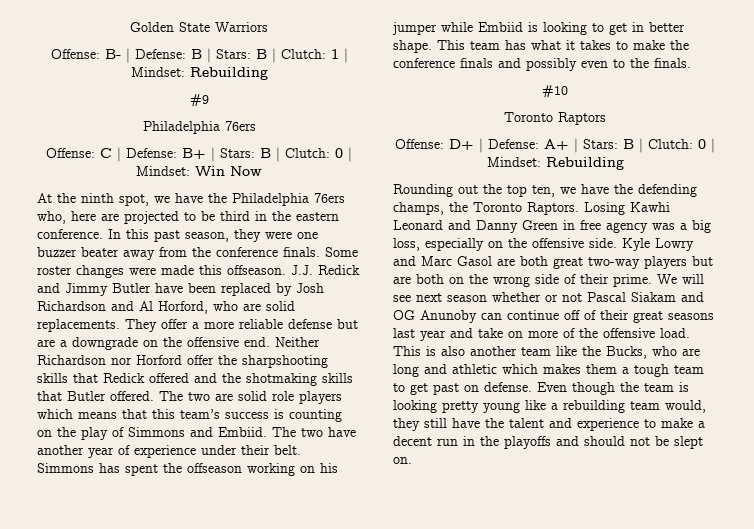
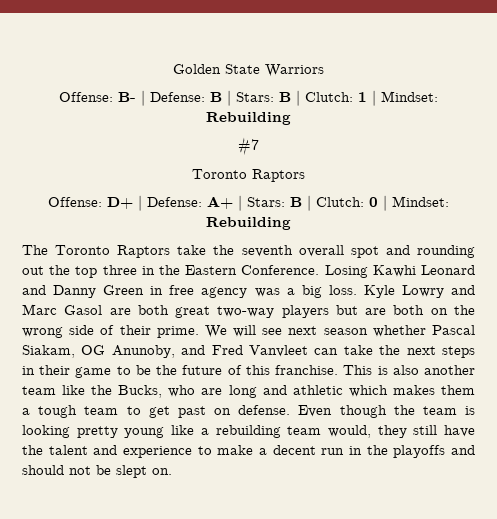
[189,94,209,107] [142,121,256,134] [46,147,352,162] [136,166,262,176] [37,193,345,206] [37,211,339,224] [37,229,318,242] [37,247,358,260] [37,265,360,278] [37,283,324,296] [37,301,295,314] [37,319,358,332] [37,337,320,350] [37,355,328,368] [37,373,353,386] [37,391,342,404] [37,409,342,422] [37,427,356,440] [37,445,301,458] [37,463,338,476] [392,22,685,35] [393,40,689,53] [393,58,691,71] [542,85,568,98] #9 // Philadelphia 76ers // Offense: C | Defense: B+ | Stars: B | Clutch: 0 | Mindset: Win Now // At the ninth spot, we have the Philadelphia 76ers who, here are projected to be third in the eastern conference. In this past season, they were one buzzer beater away from the conference finals. Some roster changes were made this offseason. J.J. Redick and Jimmy Butler have been replaced by Josh Richardson and Al Horford, who are solid replacements. They offer a more reliable defense but are a downgrade on the offensive end. Neither Richardson nor Horford offer the sharpshooting skills that Redick offered and the shotmaking skills that Butler offered. The two are solid role players which means that this team’s success is counting on the play of Simmons and Embiid. The two have another year of experience under their belt. Simmons has spent the offseason working on his jumper while Embiid is looking to get in better shape. This team has what it takes to make the conference finals and possibly even to the finals. // #10 -> [238,137,259,156] #7
[393,184,697,197] [393,202,579,215] Rounding out the top ten, we have the defending champs, the Toronto Raptors. -> [22,245,475,258] [22,265,320,278] The Toronto Raptors take the seventh overall spot and rounding out the top three in the Eastern Conference.
[393,238,617,251] loss, especially on the offensive side. -> [328,285,357,295] loss.
[545,292,704,302] [393,310,714,323] [393,328,690,341] or not Pascal Siakam and OG Anunoby can continue off of their great seasons last year and take on more of the offensive load. -> [432,325,476,335] [22,345,475,358] [22,365,339,378] Pascal Siakam, OG Anunoby, and Fred Vanvleet can take the next steps in their game to be the future of this franchise.

